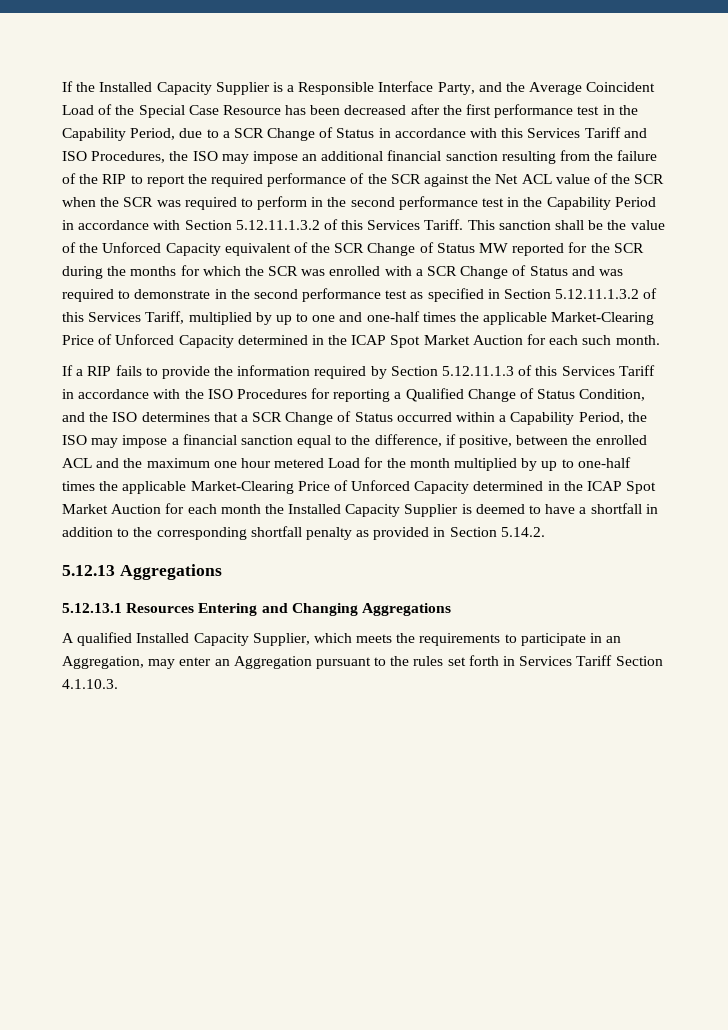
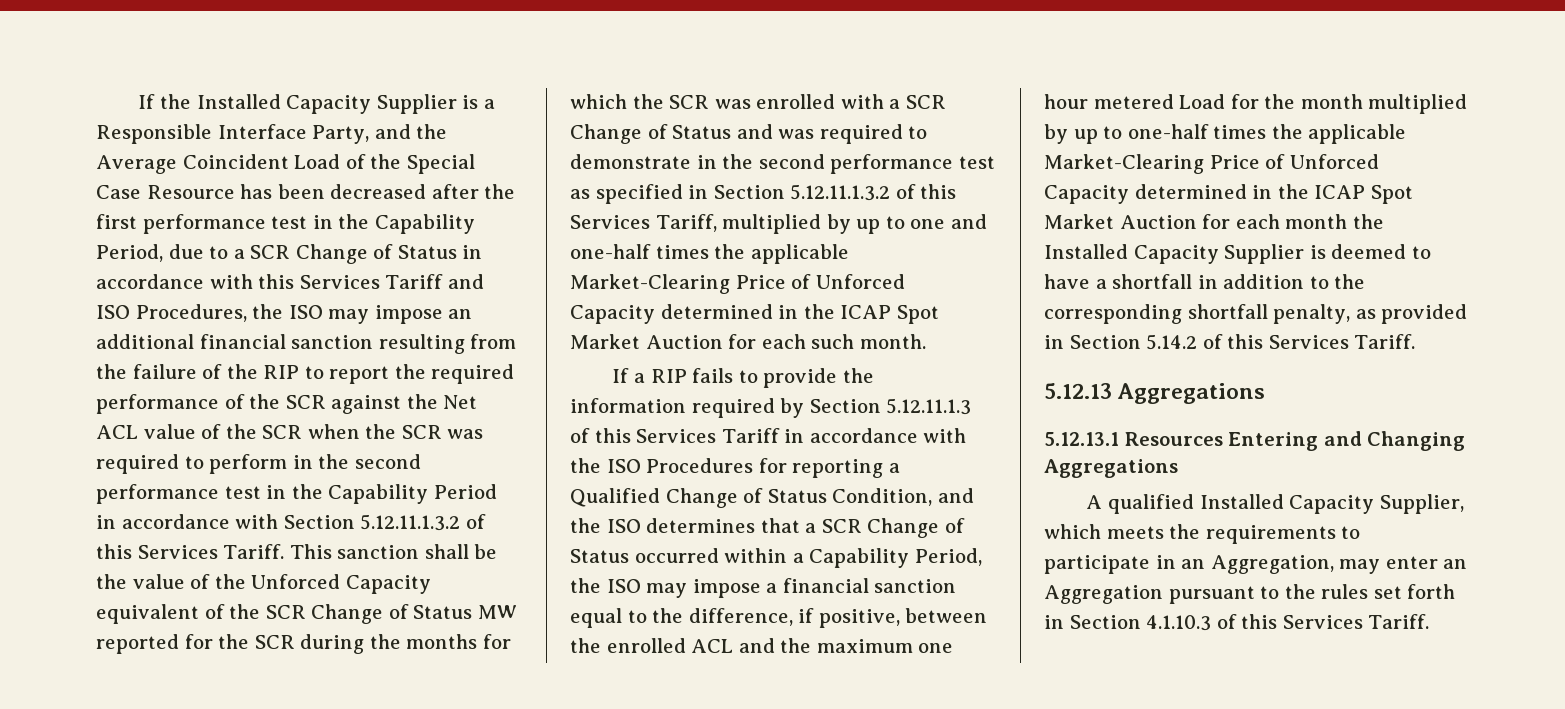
[305,527,352,540] penalty -> [1273,304,1351,324] penalty,
[500,527,545,537] 5.14.2. -> [1146,334,1416,350] 5.14.2 of this Services Tariff.
[519,655,663,666] [62,679,118,689] Services Tariff Section 4.1.10.3. -> [1069,614,1430,631] Section 4.1.10.3 of this Services Tariff.

